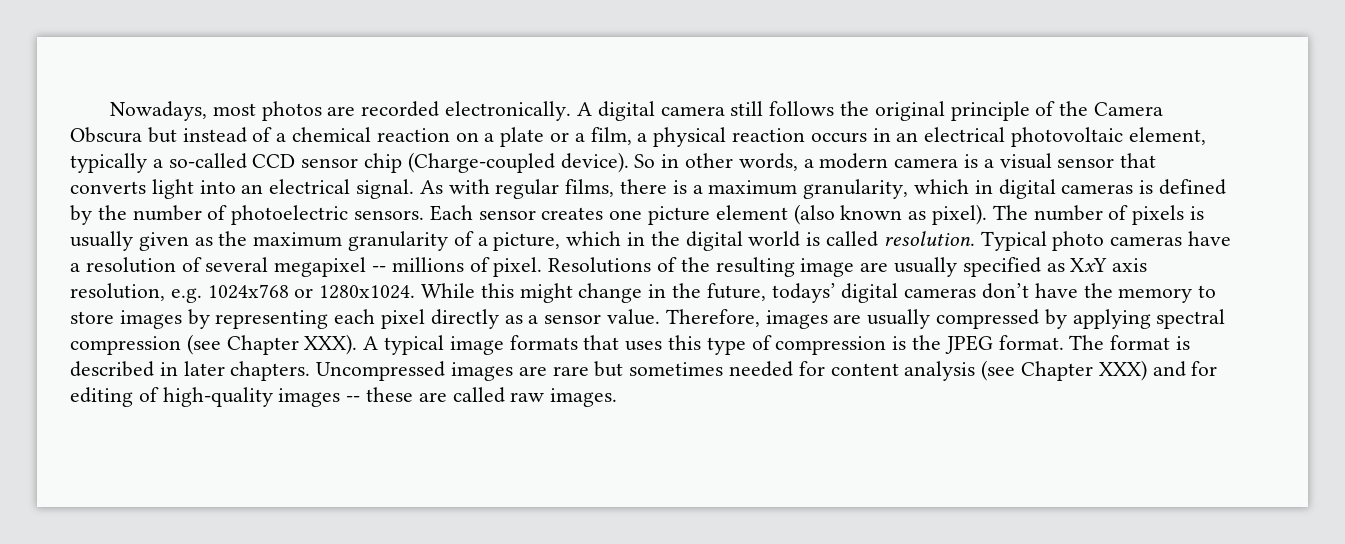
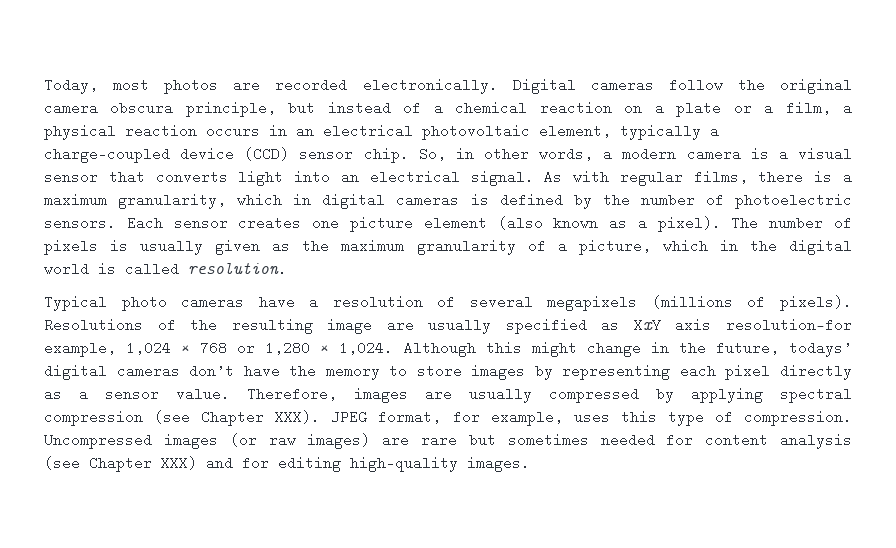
[110,101,208,121] Nowadays, -> [44,78,98,94] Today,
[576,101,1163,121] [70,127,142,143] A digital camera still follows the original principle of the Camera Obscura -> [512,78,853,94] [44,101,276,117] Digital cameras follow the original camera obscura principle,
[168,152,656,173] so-called CCD sensor chip (Charge-coupled device). So -> [44,147,446,163] charge-coupled device (CCD) sensor chip. So,
(927, 215) none -> [637,216,647,230] a
(975, 238) none -> (287, 269) //
[274,257,543,277] megapixel -- millions of pixel. -> [547,295,852,311] megapixels (millions of pixels).
[70,283,476,303] resolution, e.g. 1024x768 or 1280x1024. While -> [726,318,852,332] [44,341,476,357] resolution—for example, 1,024 × 768 or 1,280 × 1,024. Although
[363,335,1191,355] [70,361,514,381] A typical image formats that uses this type of compression is the JPEG format. The format is described in later chapters. Uncompressed images -> [331,410,853,426] [44,433,371,449] JPEG format, for example, uses this type of compression. Uncompressed images (or raw images)
[138,387,545,407] of high-quality images -- these are called raw -> [350,456,458,472] high-quality

